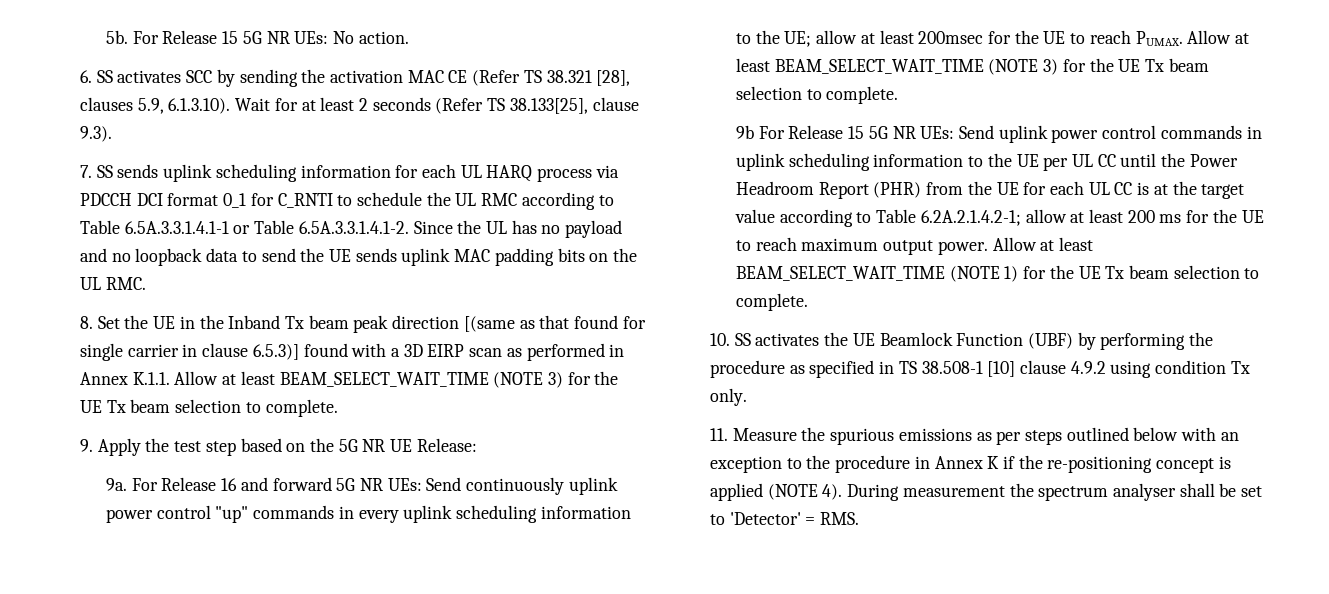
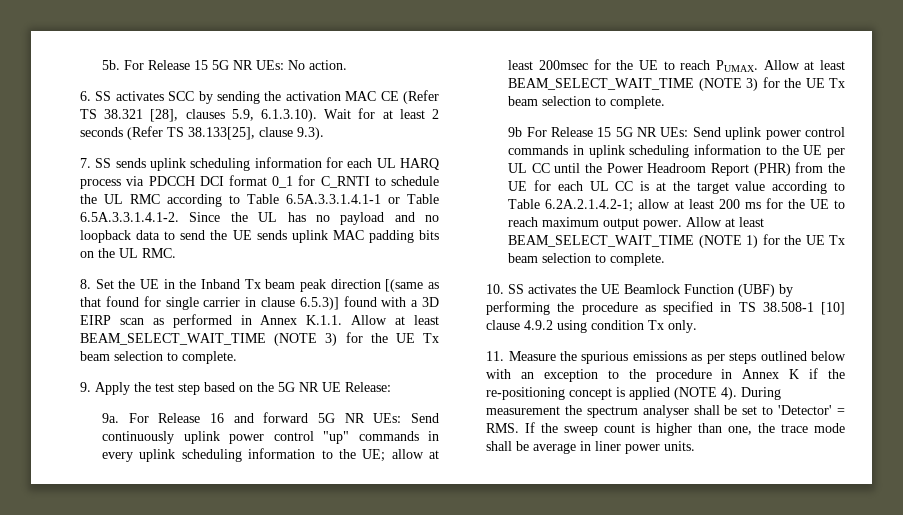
(860, 518) none -> [525,422,845,436] [486,441,696,454] If the sweep count is higher than one, the trace mode shall be average in liner power units.

